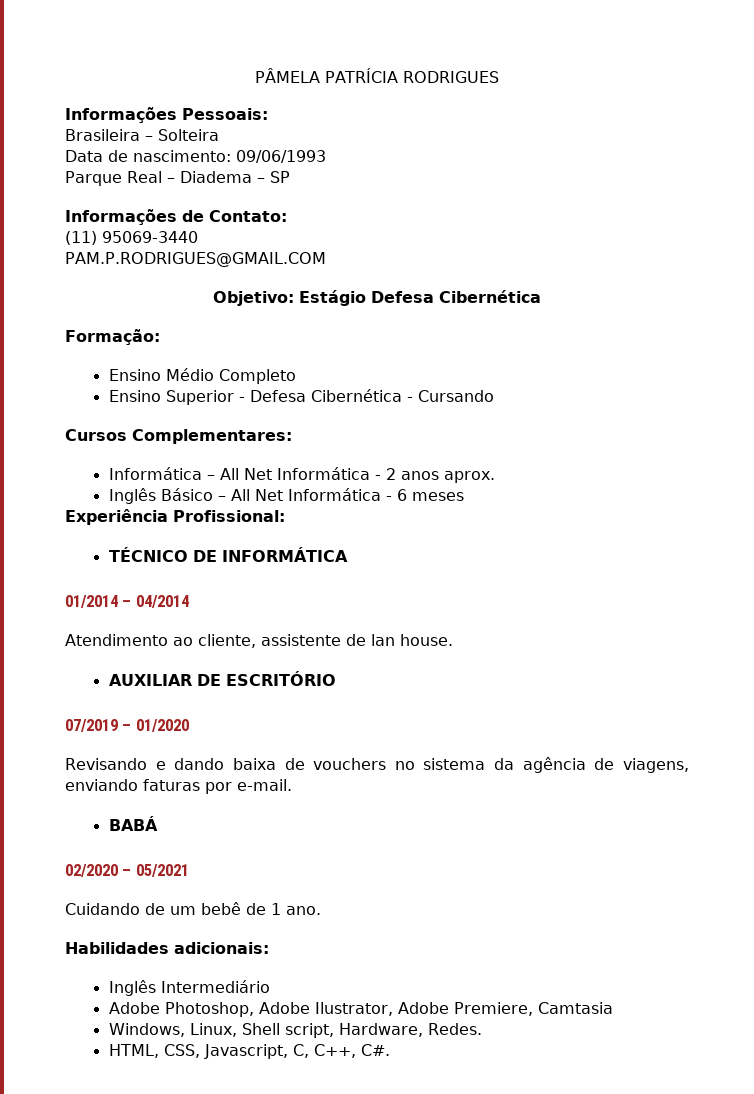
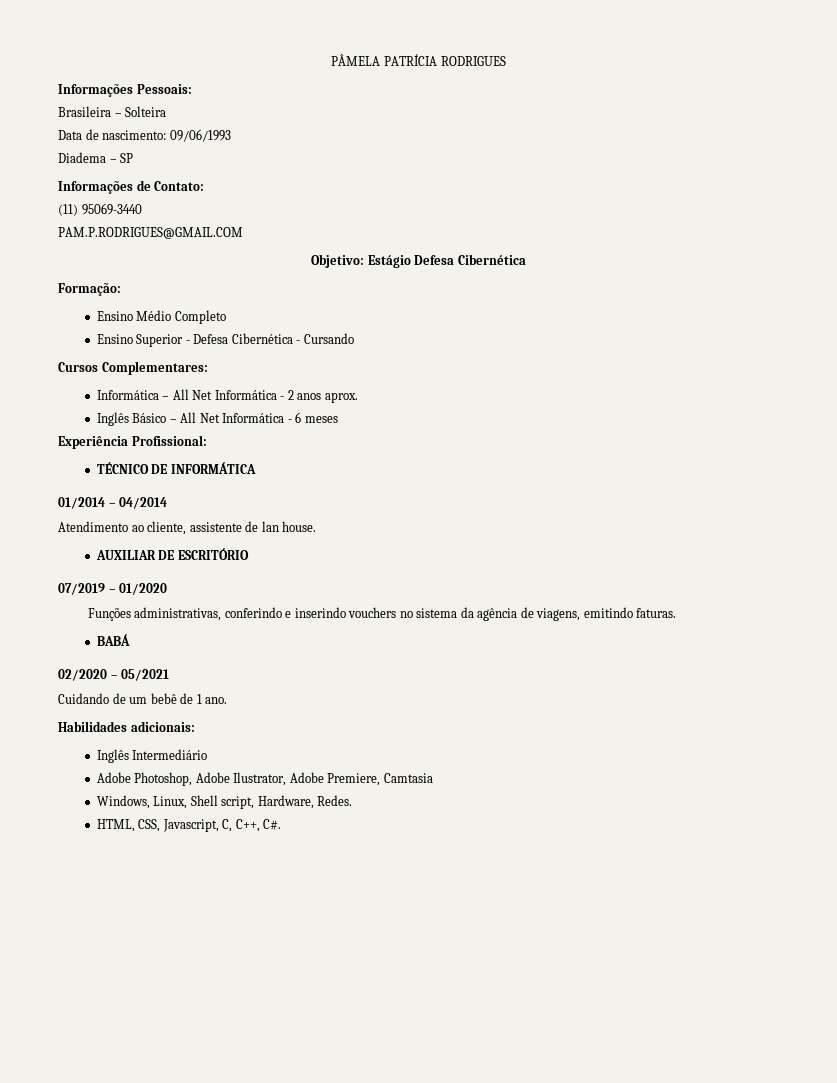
[65,171,175,186] Parque Real – -> (231, 135) none
[65,758,305,770] Revisando e dando baixa de -> [87,607,346,621] Funções administrativas, conferindo e inserindo
[65,779,292,794] enviando faturas por e-mail. -> [583,607,677,618] emitindo faturas.

